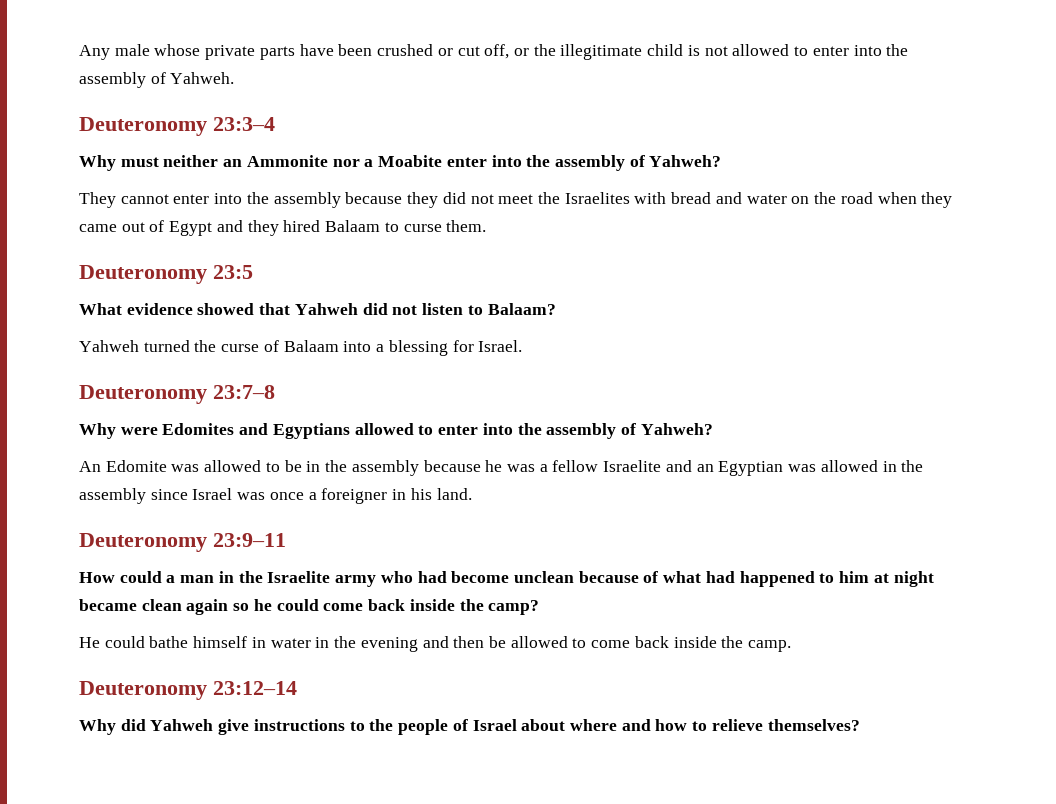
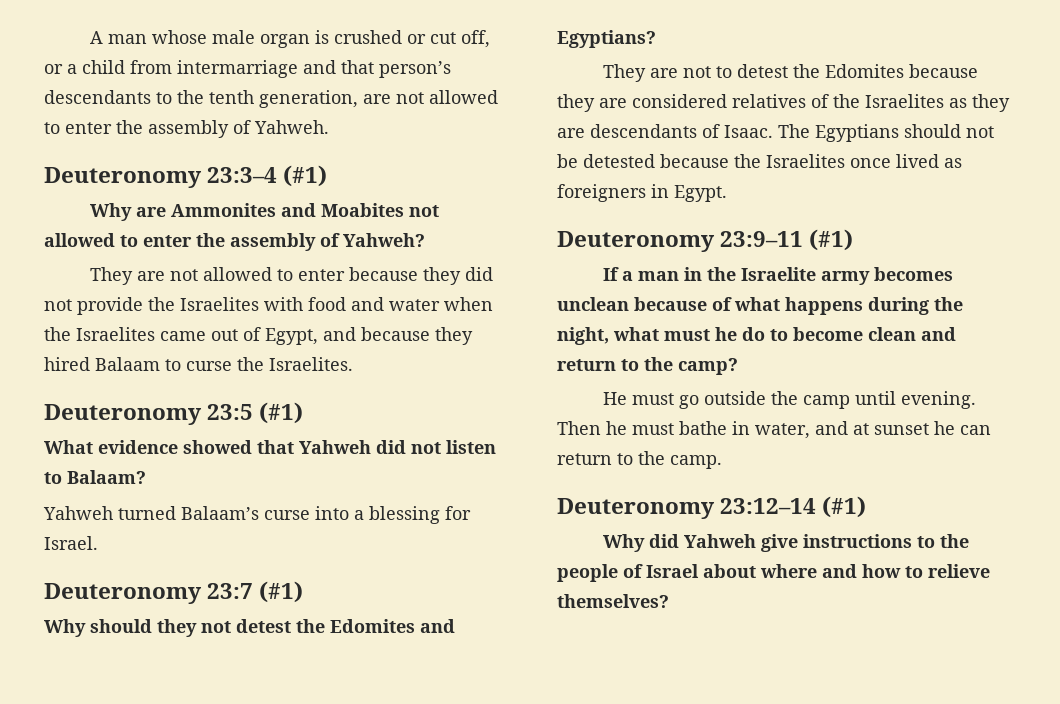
[79,44,373,60] Any male whose private parts have been -> [90,30,330,48] A man whose male organ is
[533,44,882,60] the illegitimate child is not allowed to enter into -> [67,60,451,78] [44,90,498,108] [44,122,112,134] a child from intermarriage and that person’s descendants to the tenth generation, are not allowed to enter
[79,155,522,171] // Why must neither an Ammonite nor a Moabite enter into -> [283,165,328,187] [90,203,440,221] [44,233,192,247] (#1) // Why are Ammonites and Moabites not allowed to enter
[120,192,341,208] cannot enter into the assembly -> [137,267,346,281] are not allowed to enter
[498,194,534,204] meet -> [77,297,143,315] provide
[671,192,712,204] bread -> [308,297,346,311] food
[791,192,953,208] [79,220,243,236] on the road when they came out of Egypt and -> [444,297,493,311] [44,327,430,345] when the Israelites came out of Egypt, and because
[446,220,487,232] them. -> [237,357,353,371] the Israelites.
(253, 272) none -> [259,402,304,424] (#1)
[194,340,339,352] the curse of Balaam -> [181,506,310,520] Balaam’s curse
[213,385,275,399] [79,423,713,439] [79,460,924,476] [79,488,472,504] 23:7–8 // Why were Edomites and Egyptians allowed to enter into the assembly of Yahweh? // An Edomite was allowed to be in the assembly because he was a fellow Israelite and an Egyptian was allowed in the assembly since Israel was once a foreigner in his land. -> [207,581,304,603] [44,619,455,637] [557,30,656,48] [603,64,979,82] [557,94,1010,112] [557,124,994,142] [557,154,962,168] [557,184,727,202] 23:7 (#1) // Why should they not detest the Edomites and Egyptians? // They are not to detest the Edomites because they are considered relatives of the Israelites as they are descendants of Isaac. The Egyptians should not be detested because the Israelites once lived as foreigners in Egypt.
[79,571,162,583] // How could -> [809,229,854,251] [603,267,620,281] (#1) // If
[380,571,510,583] who had become -> [874,267,954,281] becomes
[705,571,934,587] [79,599,540,615] [79,636,717,652] had happened to him at night became clean again so he could come back inside the camp? // He could bathe himself in water in the evening and then be allowed to come back inside -> [785,297,963,315] [557,327,956,345] [557,357,738,375] [603,391,977,409] [557,421,991,439] [557,453,633,465] happens during the night, what must he do to become clean and return to the camp? // He must go outside the camp until evening. Then he must bathe in water, and at sunset he can return to
(297, 688) none -> [822,496,867,518] (#1)

